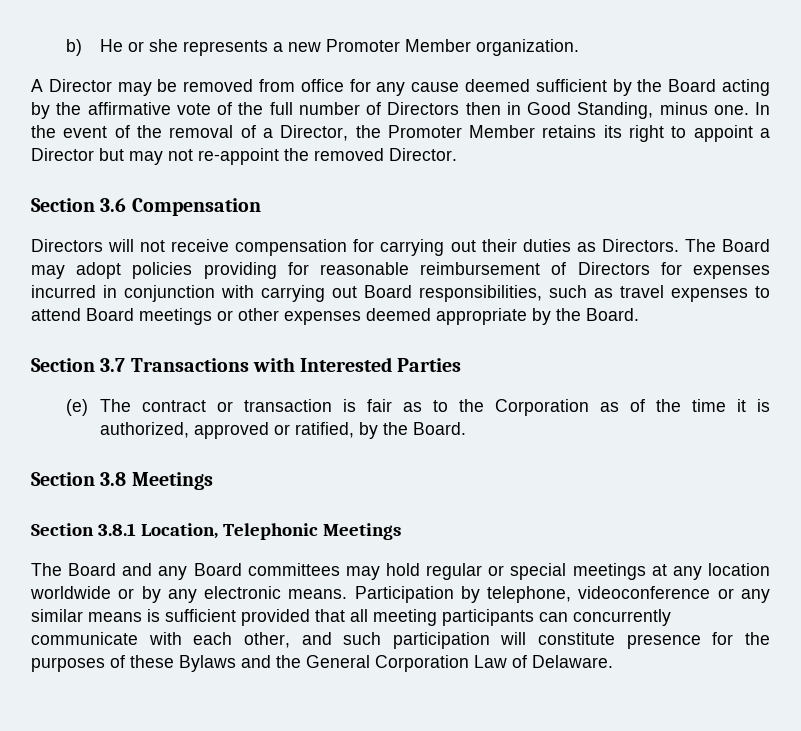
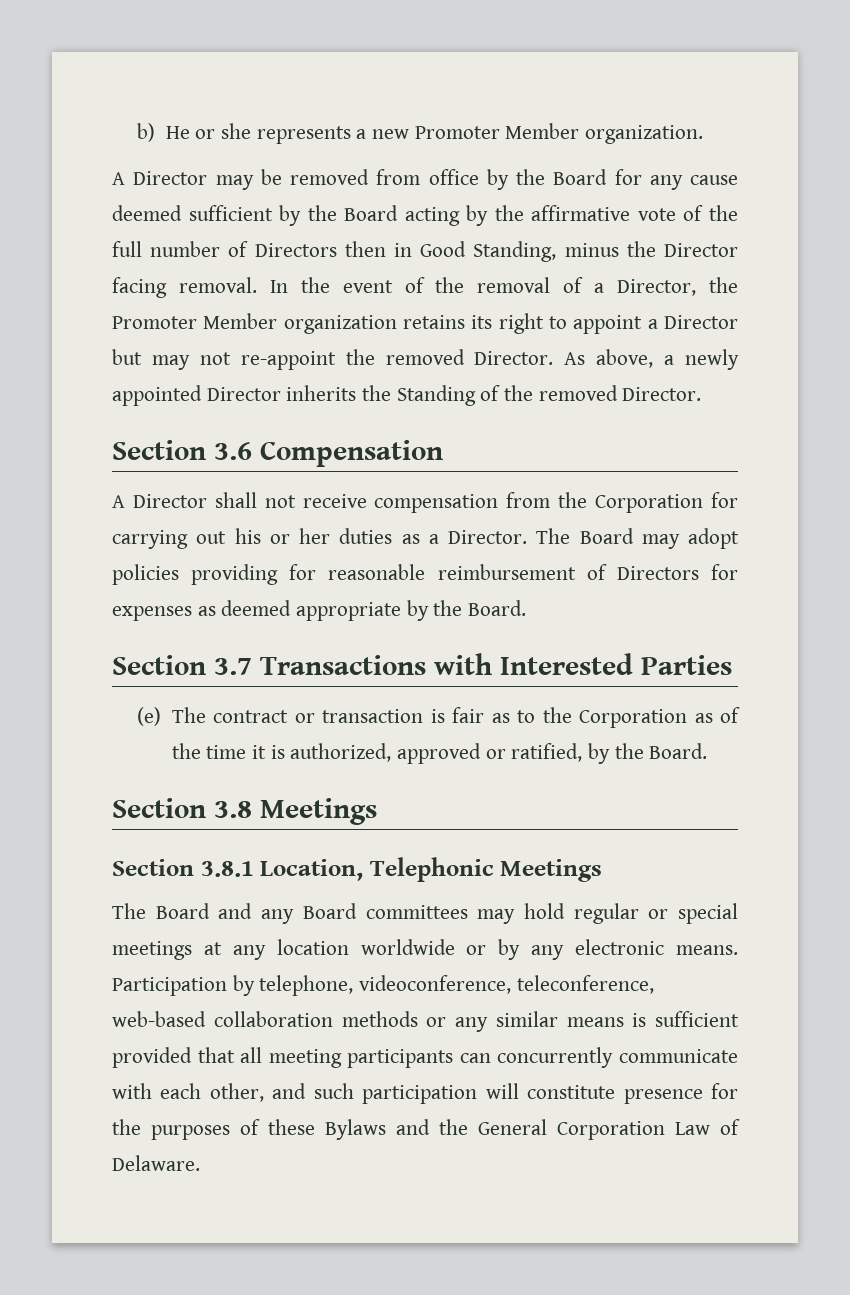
(344, 85) none -> [486,169,608,190] by the Board
[713,105,749,115] one. -> [626,241,738,257] [112,277,257,298] the Director facing removal.
(536, 131) none -> [283,315,397,334] organization
[31,198,261,216] [31,239,679,256] // Section 3.6 Compensation // Directors will not receive compensation for carrying out their duties as Directors. -> [564,349,739,370] [112,385,702,406] [112,440,443,467] [112,492,739,513] [112,528,527,549] As above, a newly appointed Director inherits the Standing of the removed Director. // Section 3.6 Compensation // A Director shall not receive compensation from the Corporation for carrying out his or her duties as a Director.
[31,285,770,302] [31,308,361,325] incurred in conjunction with carrying out Board responsibilities, such as travel expenses to attend Board meetings or other expenses -> [197,606,216,616] as
[578,586,711,599] videoconference -> [359,975,654,994] [112,1011,418,1027] videoconference, teleconference, web-based collaboration methods

